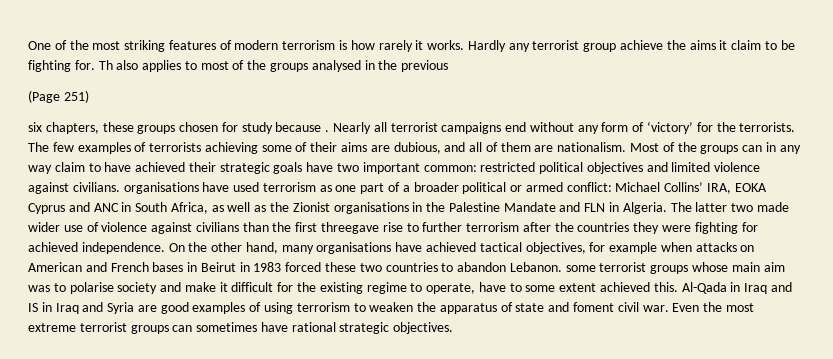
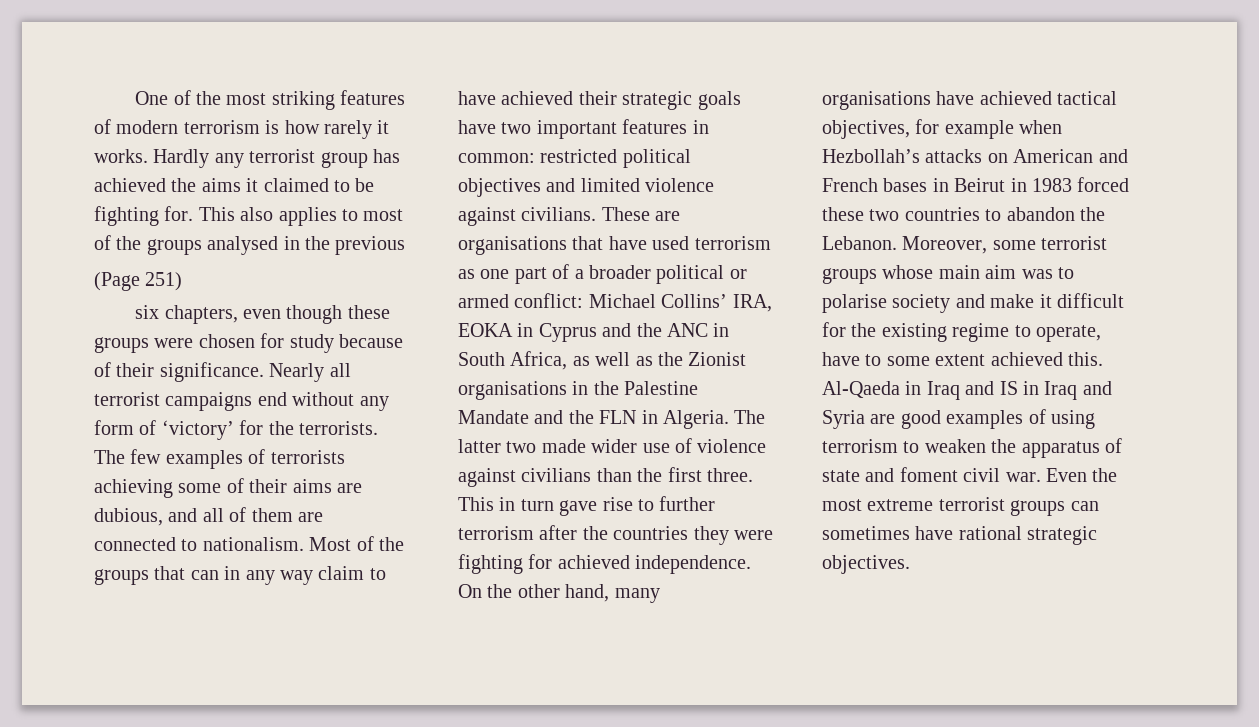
[620,40,664,50] achieve -> [373,149,400,163] [94,178,166,192] has achieved
[731,40,762,50] claim -> [263,178,329,192] claimed
[98,60,113,70] Th -> [198,207,235,221] This
(99, 128) none -> [243,305,343,324] even though
(176, 129) none -> [154,338,194,348] were
[325,130,330,132] . -> [94,362,264,382] of their significance.
(554, 148) none -> [94,537,198,551] connected to
(739, 149) none -> [154,566,186,580] that
(420, 168) none -> [622,119,709,134] features in
[123,182,199,194] organisations -> [601,207,681,221] [458,236,604,255] These are organisations that
(767, 187) none -> [517,323,534,337] in
(90, 207) none -> [636,323,662,337] the
(581, 207) none -> [568,410,594,424] the
[321,222,380,234] threegave -> [707,468,753,482] [458,497,598,516] three. This in turn gave
(692, 247) none -> [822,149,920,163] Hezbollah’s
[509,262,562,272] Lebanon. -> [1080,207,1105,221] [822,236,988,254] the Lebanon. Moreover,
[681,282,727,294] Al-Qada -> [822,381,900,398] Al-Qaeda

